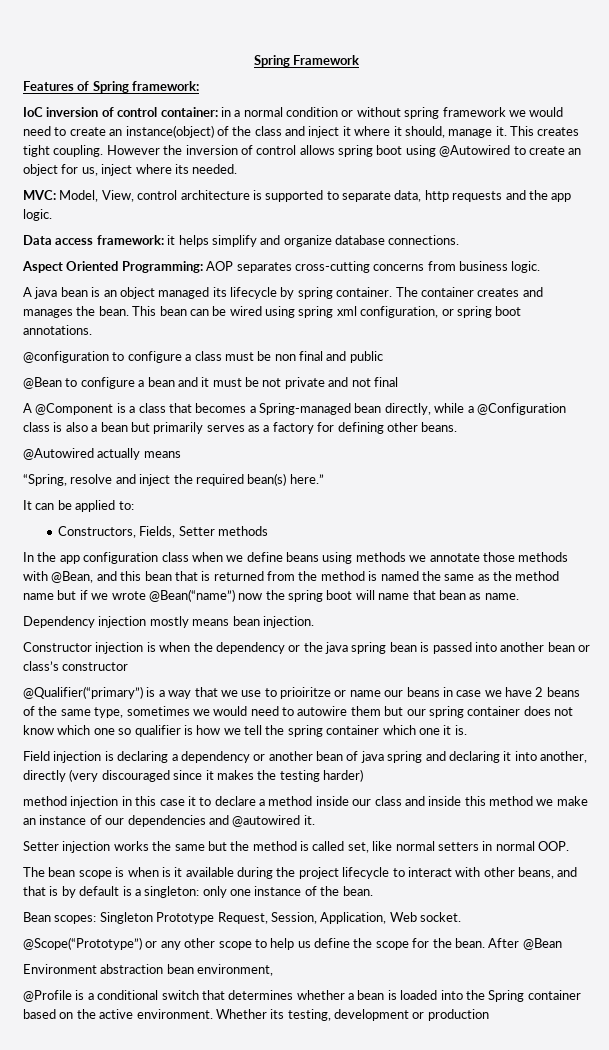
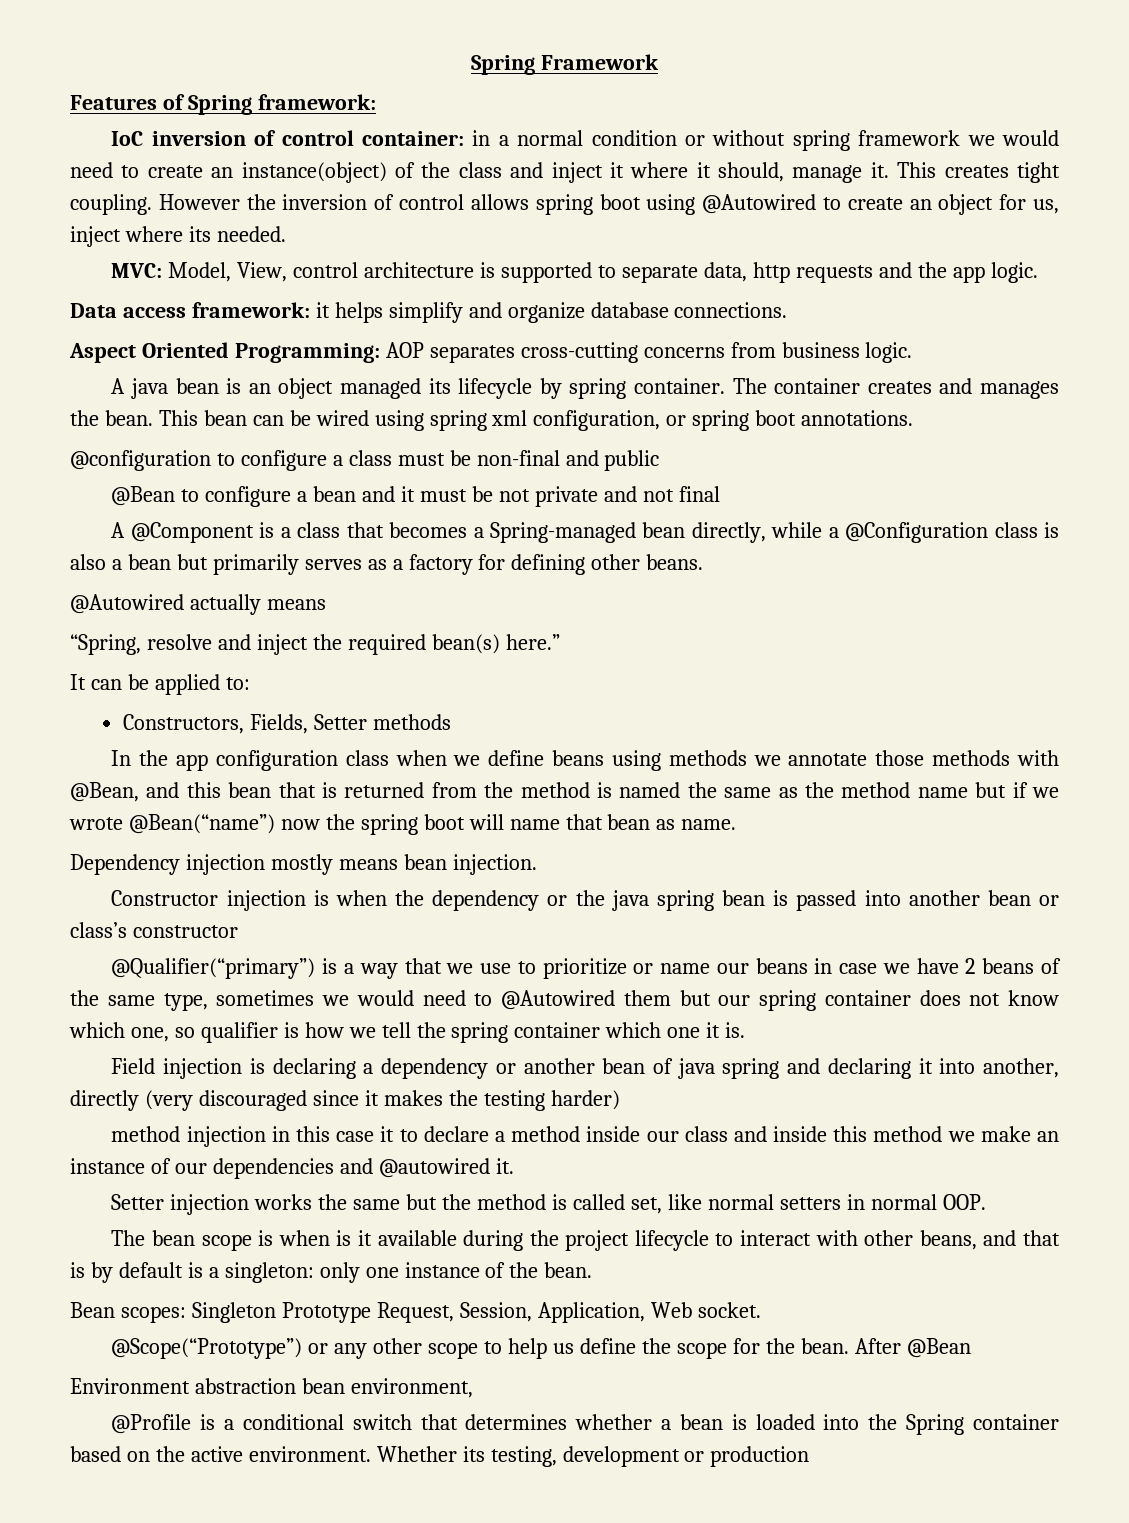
[274,351,323,361] non final -> [476,450,560,466] non-final
[280,687,331,699] prioiritze -> [542,958,627,979] prioritize
[297,706,348,716] autowire -> [501,990,615,1010] @Autowired
[93,728,115,735] one -> [130,1027,169,1042] one,

